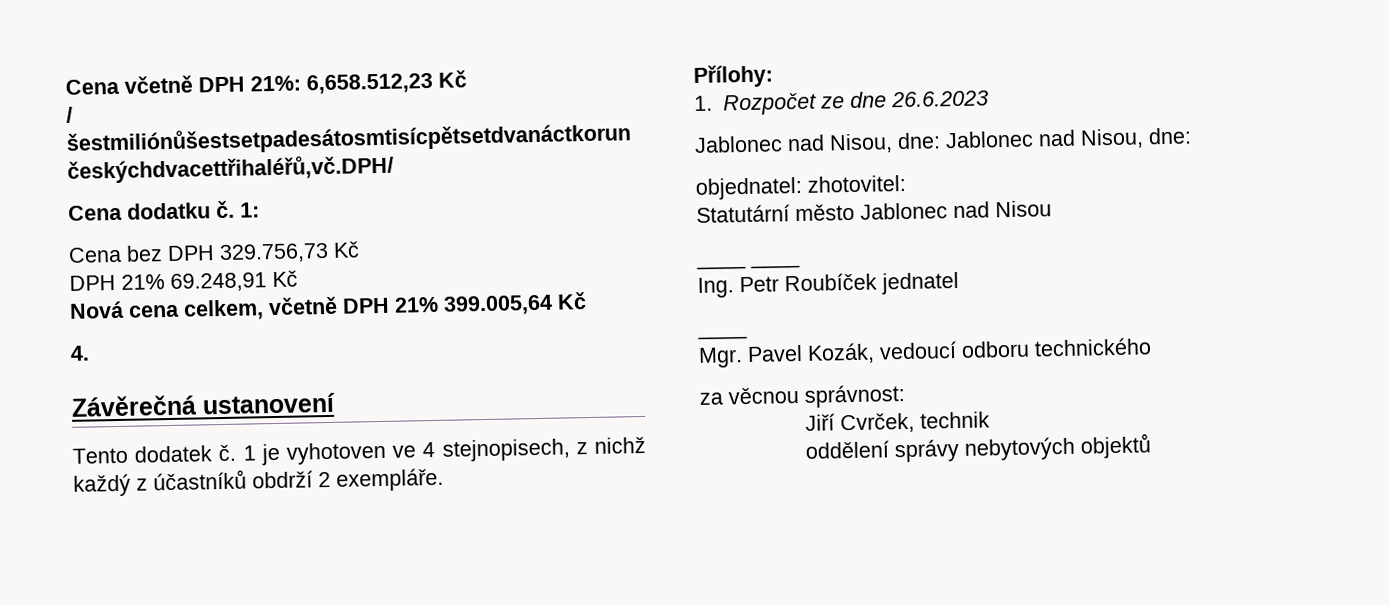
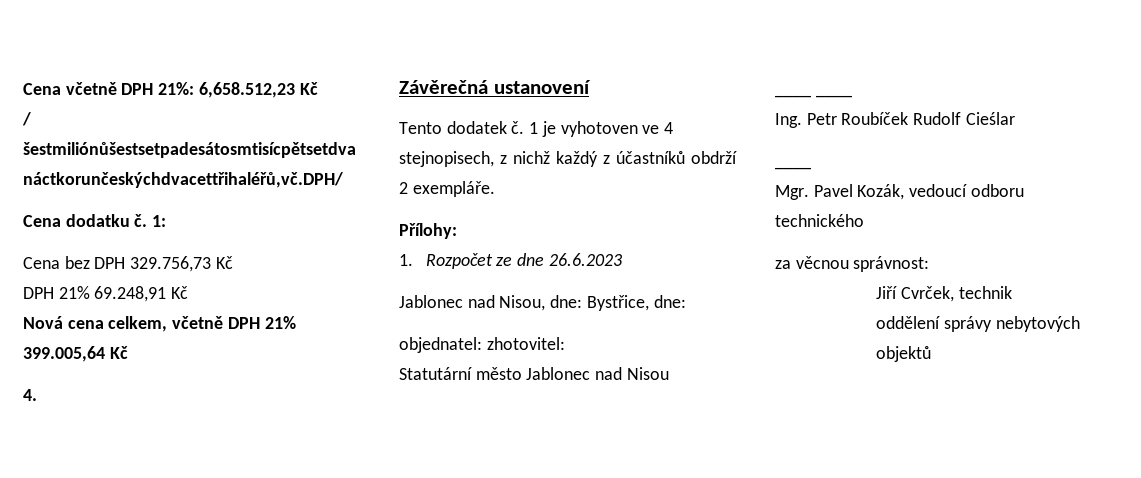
[945,128,1144,149] Jablonec nad Nisou, -> [586,295,649,311] Bystřice,
[881,271,959,295] jednatel -> [913,112,1015,125] Rudolf Cieślar

